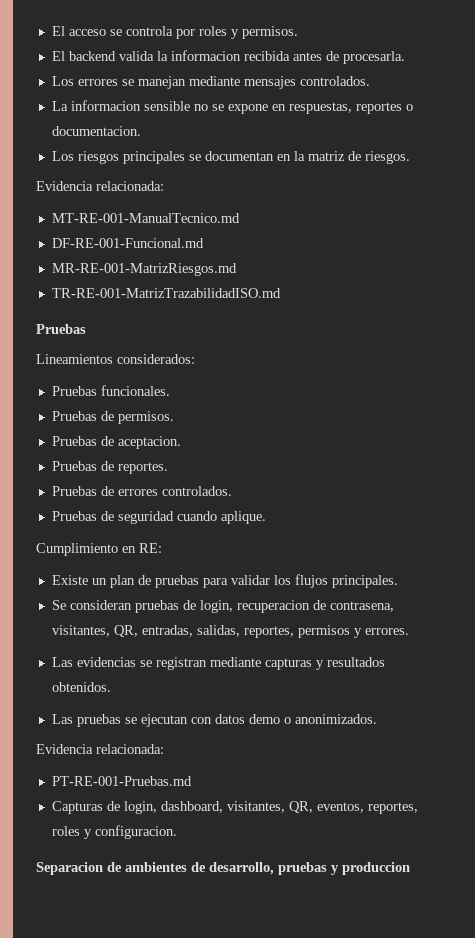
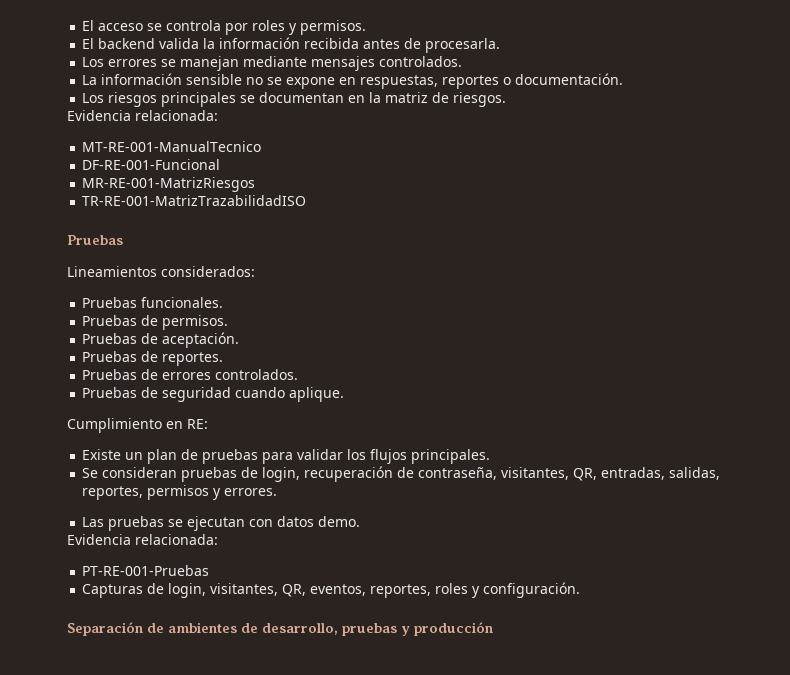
[170,50,241,61] informacion -> [219,37,301,49] información
[70,100,141,111] informacion -> [101,73,183,85] información
[51,126,141,136] documentacion. -> [515,73,624,85] documentación.
[51,213,240,223] [51,238,204,248] [51,263,237,276] [51,288,281,298] MT-RE-001-ManualTecnico.md // DF-RE-001-Funcional.md // MR-RE-001-MatrizRiesgos.md // TR-RE-001-MatrizTrazabilidadISO.md -> [82,141,262,152] [82,159,221,170] [82,177,256,192] [82,195,307,206] MT-RE-001-ManualTecnico // DF-RE-001-Funcional // MR-RE-001-MatrizRiesgos // TR-RE-001-MatrizTrazabilidadISO
[117,436,181,449] aceptacion. -> [162,332,240,348] aceptación.
[236,600,394,613] recuperacion de contrasena, -> [304,466,498,482] recuperación de contraseña,
[51,657,385,670] [51,682,111,692] // Las evidencias se registran mediante capturas y resultados obtenidos. -> (278, 492) none
[248,714,377,724] [36,744,164,754] [51,776,192,786] demo o anonimizados. // Evidencia relacionada: // PT-RE-001-Pruebas.md -> [318,516,361,527] [67,534,218,545] [82,565,210,576] demo. // Evidencia relacionada: // PT-RE-001-Pruebas
[160,801,223,813] dashboard, -> (207, 590) none
[94,825,177,839] [36,862,103,875] configuracion. // Separacion -> [483,582,581,598] [67,622,143,636] configuración. // Separación
[342,862,410,875] produccion -> [414,622,493,636] producción

